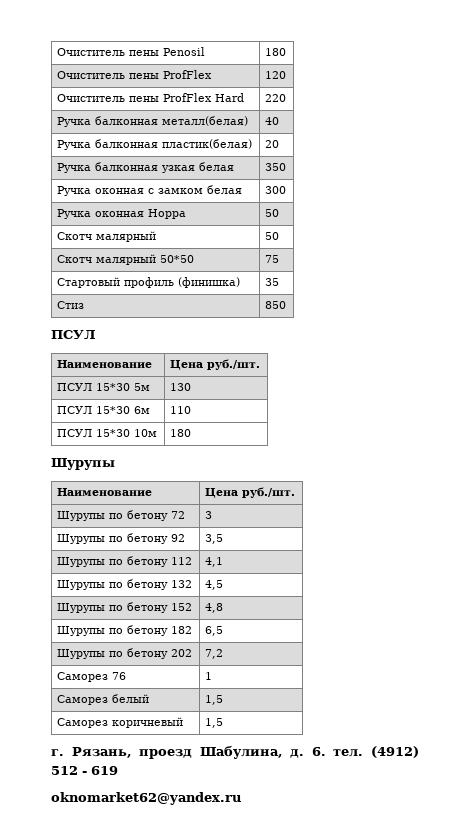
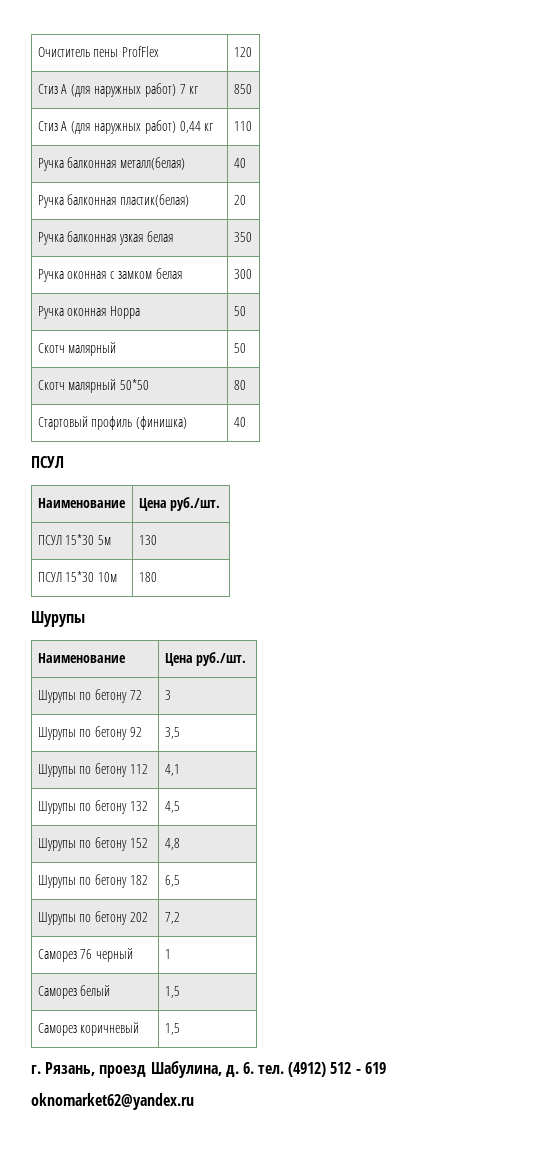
[57,47,206,56] [265,48,287,56] [57,70,213,79] [265,71,287,79] [57,93,245,102] [265,94,287,102] Очиститель пены Penosil | 180 // Очиститель пены ProfFlex | 120 // Очиститель пены ProfFlex Hard | 220 -> [37,46,160,57] [233,47,252,57] [37,83,199,97] [233,84,252,94] [37,120,214,134] [233,121,252,131] Очиститель пены ProfFlex | 120 // Стиз А (для наружных работ) 7 кг | 850 // Стиз А (для наружных работ) 0,44 кг | 110
[265,255,280,263] 75 -> [233,380,246,390] 80
[265,278,280,286] [57,301,85,309] [265,301,287,309] 35 // Стиз | 850 -> [233,417,246,427] 40
[57,406,151,414] [170,406,192,414] // ПСУЛ 15*30 6м | 110 -> (157, 540) none
(127, 676) none -> [96,948,134,962] черный

